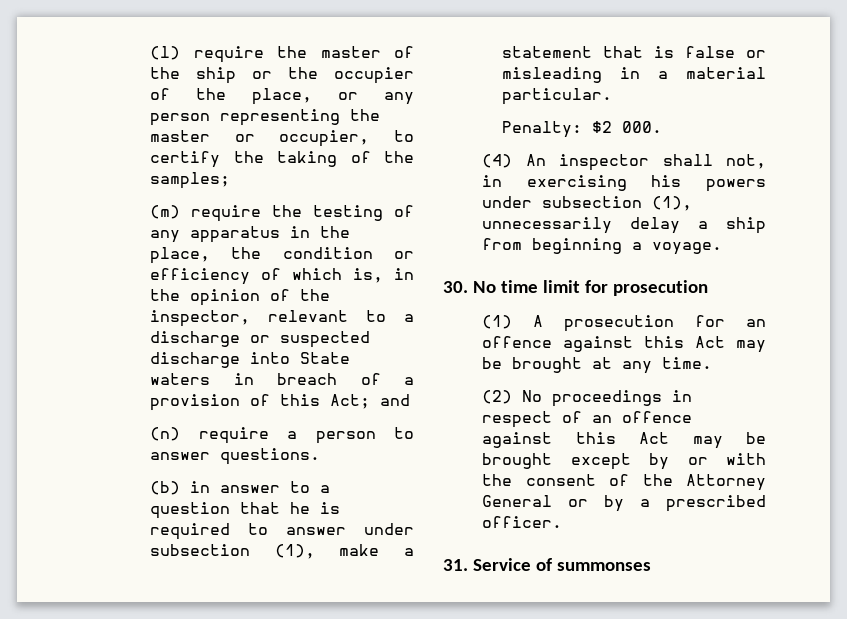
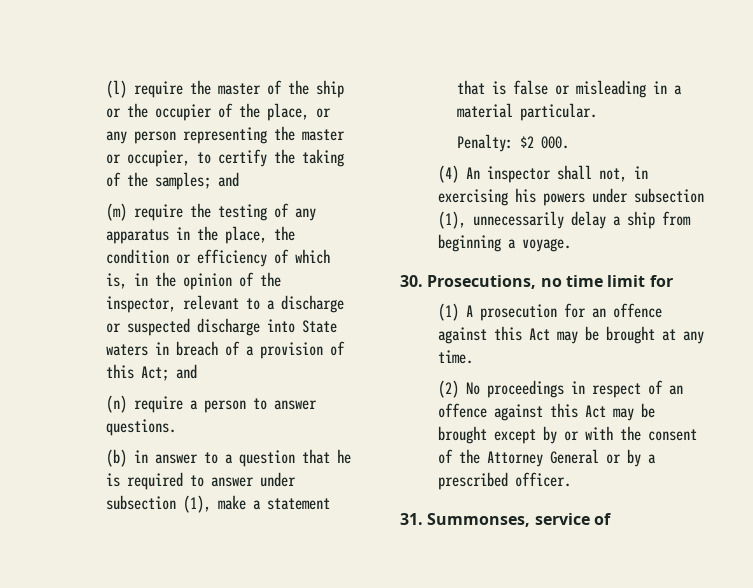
(231, 180) none -> [217,172,239,187] and
[472,281,496,293] No -> [427,275,562,289] Prosecutions, no
[612,280,708,296] prosecution -> (673, 281) none
[472,558,651,571] Service of summonses -> [427,513,611,527] Summonses, service of

